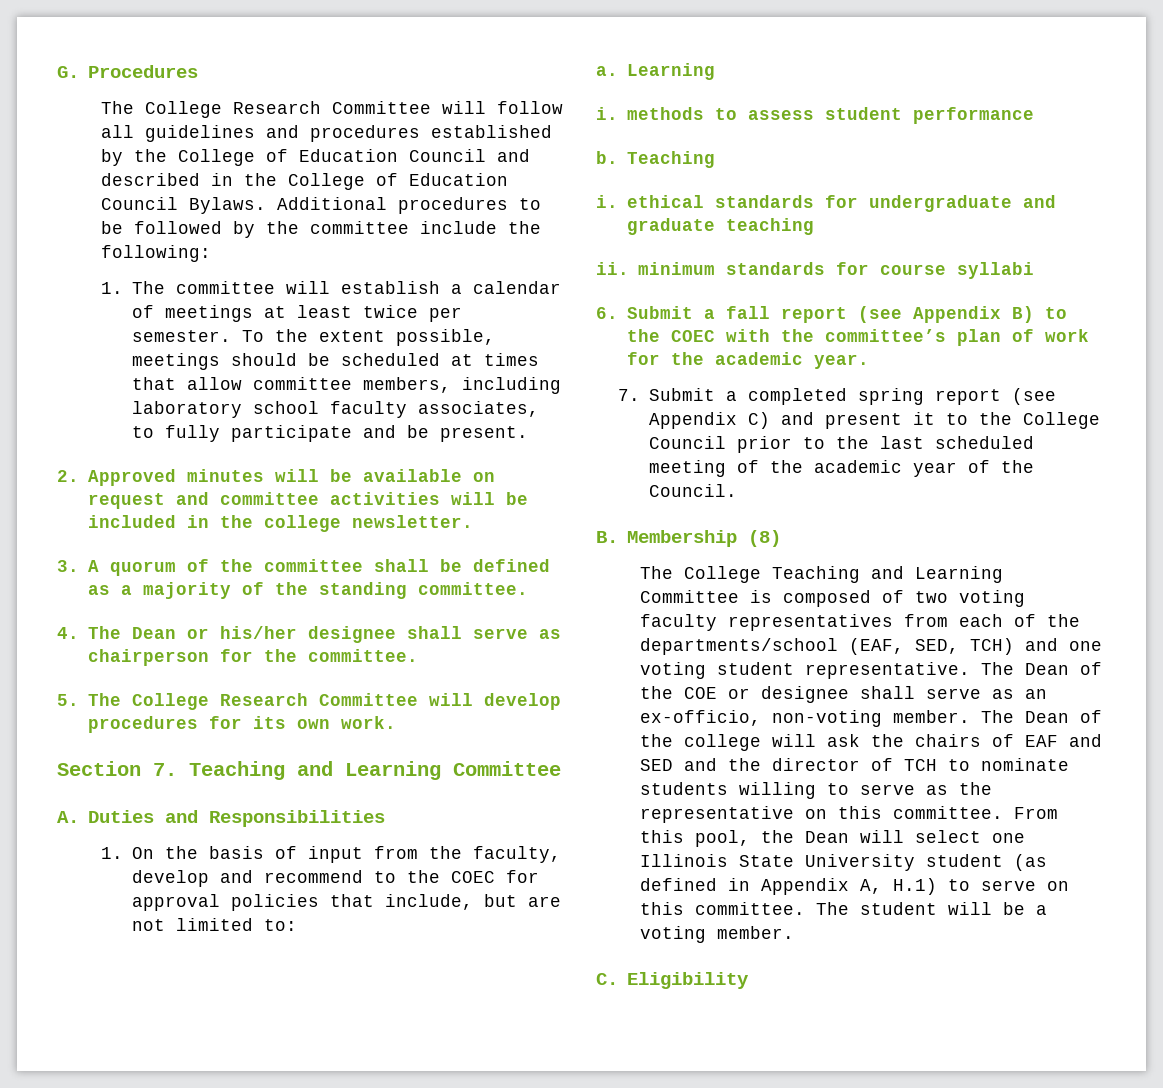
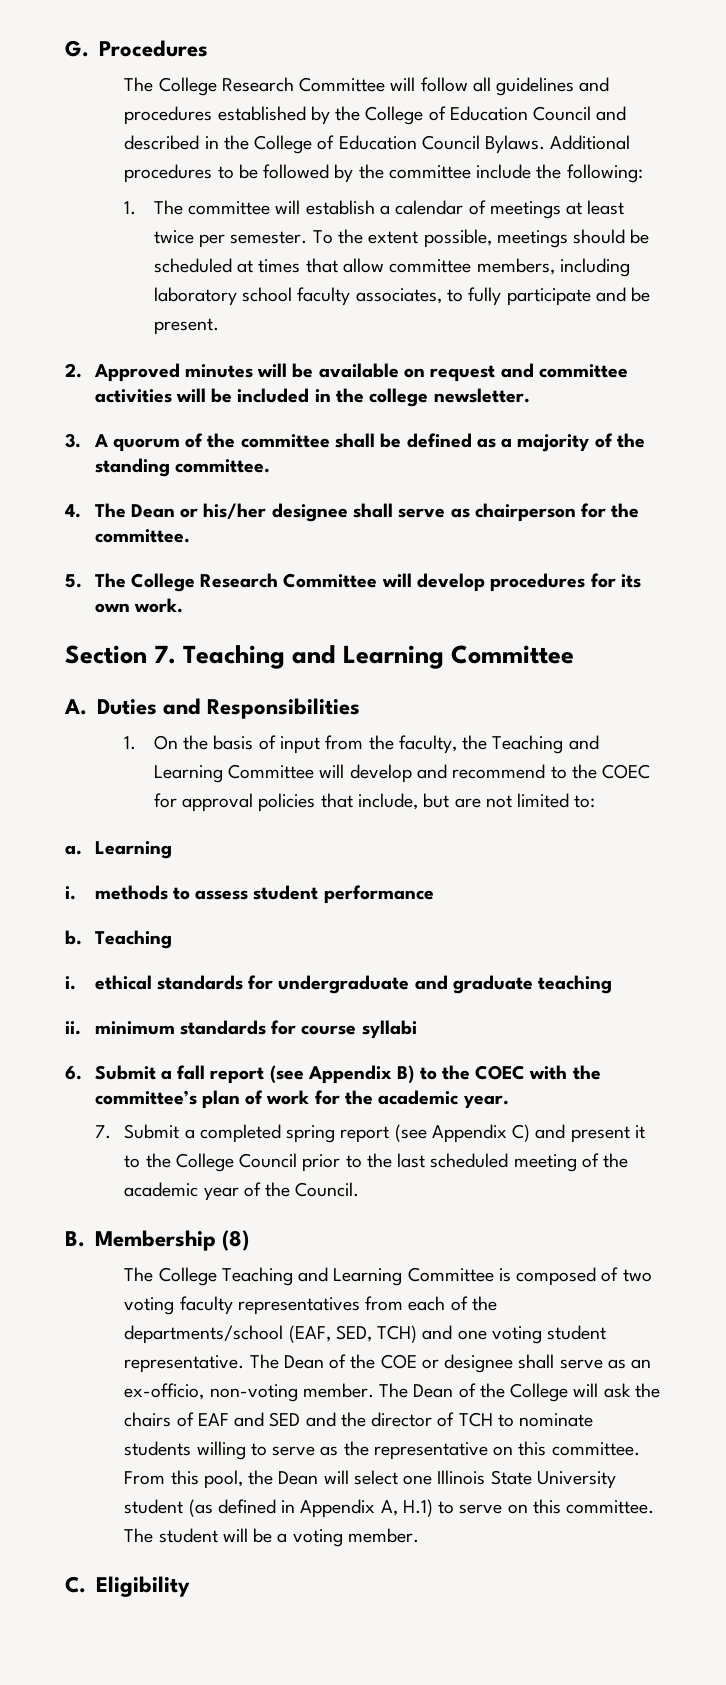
(561, 854) none -> [462,735,599,754] [153,764,345,783] the Teaching and Learning Committee will
[683,734,761,751] college -> [510,1383,569,1402] College

